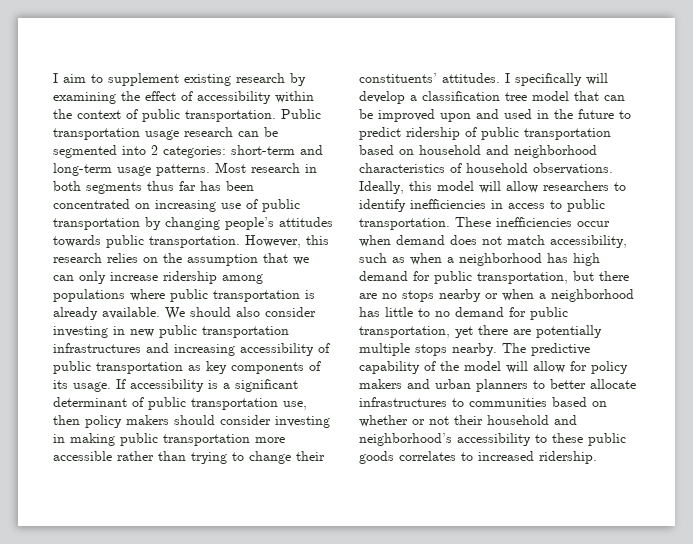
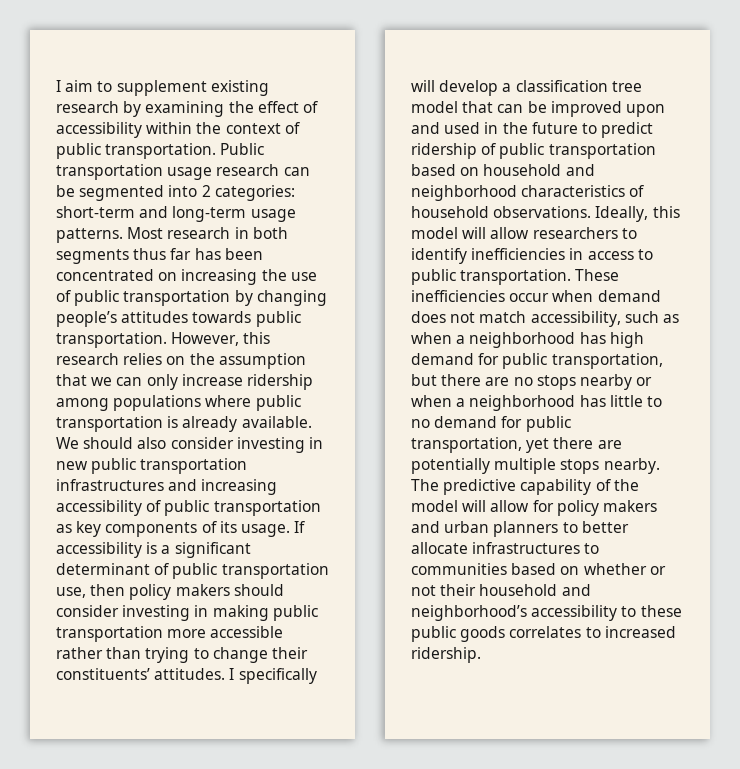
(216, 206) none -> [261,269,287,281] the

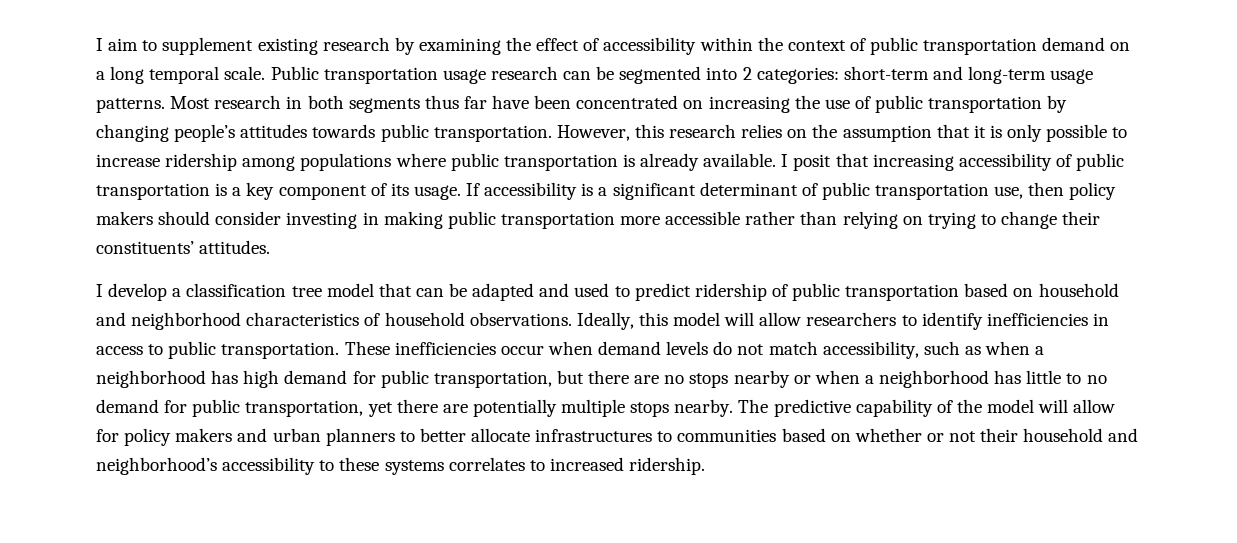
[105,143,217,159] transportation. -> [923,37,1131,55] [96,66,266,84] transportation demand on a long temporal scale.
[194,248,221,260] has -> [492,95,530,109] have
[91,374,178,390] we can only -> [973,124,1128,142] it is only possible to
[56,437,323,453] [56,458,248,474] [56,479,198,491] We should also consider investing in new public transportation infrastructures and -> [781,153,869,171] I posit that
[56,521,198,537] as key components -> [215,182,367,200] is a key component
(142, 653) none -> [842,211,923,229] relying on
[229,668,317,684] [411,80,435,92] I specifically will -> [96,284,103,297] // I
[550,101,665,117] [411,122,578,134] improved upon and used in the future -> [472,283,610,301] adapted and used
[411,311,446,323] does -> [666,341,733,355] levels do
[411,626,506,642] public goods -> [384,460,444,475] systems

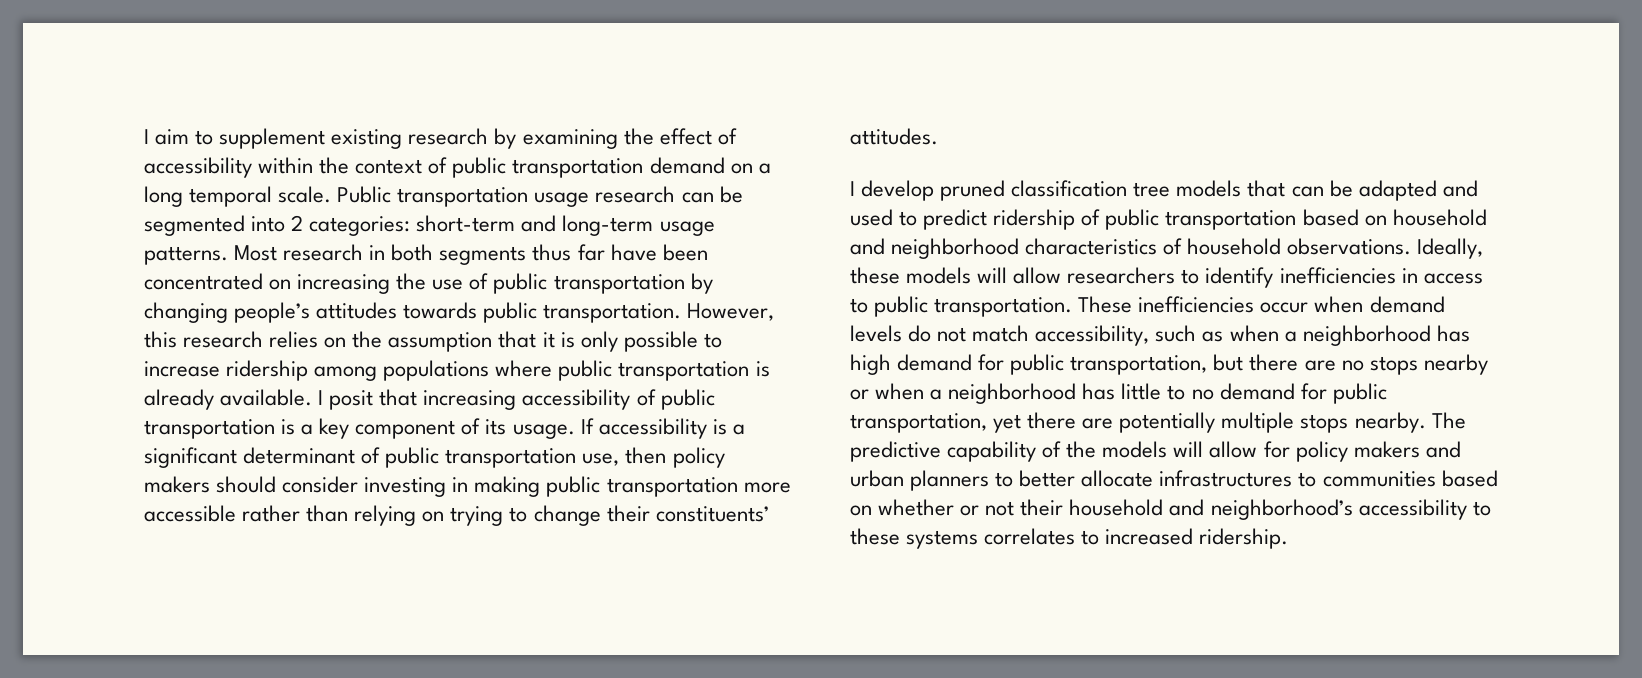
[172,288,182,297] a -> [940,180,1006,201] pruned
[326,283,374,297] model -> [1176,180,1242,197] models
[638,312,721,326] this model -> [850,267,972,284] these models
[987,399,1035,413] model -> [1102,441,1168,458] models

